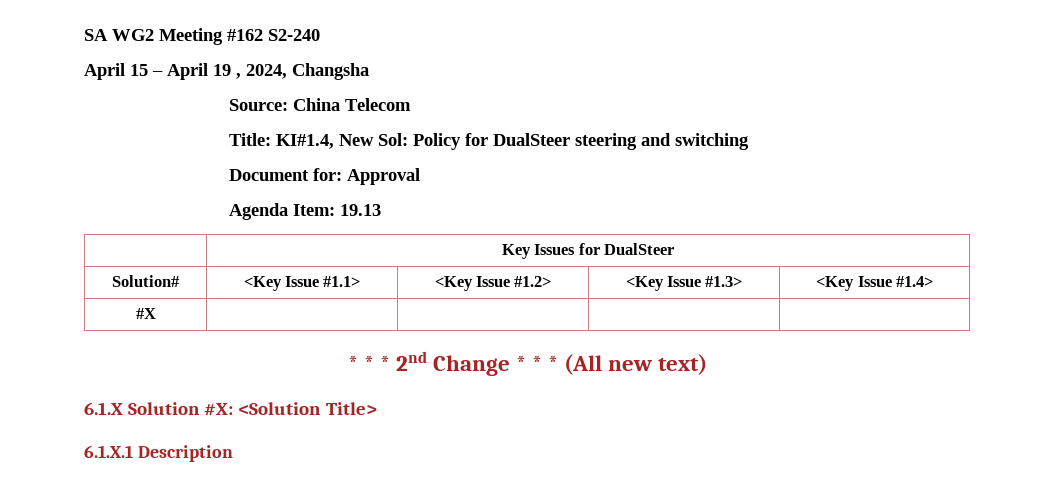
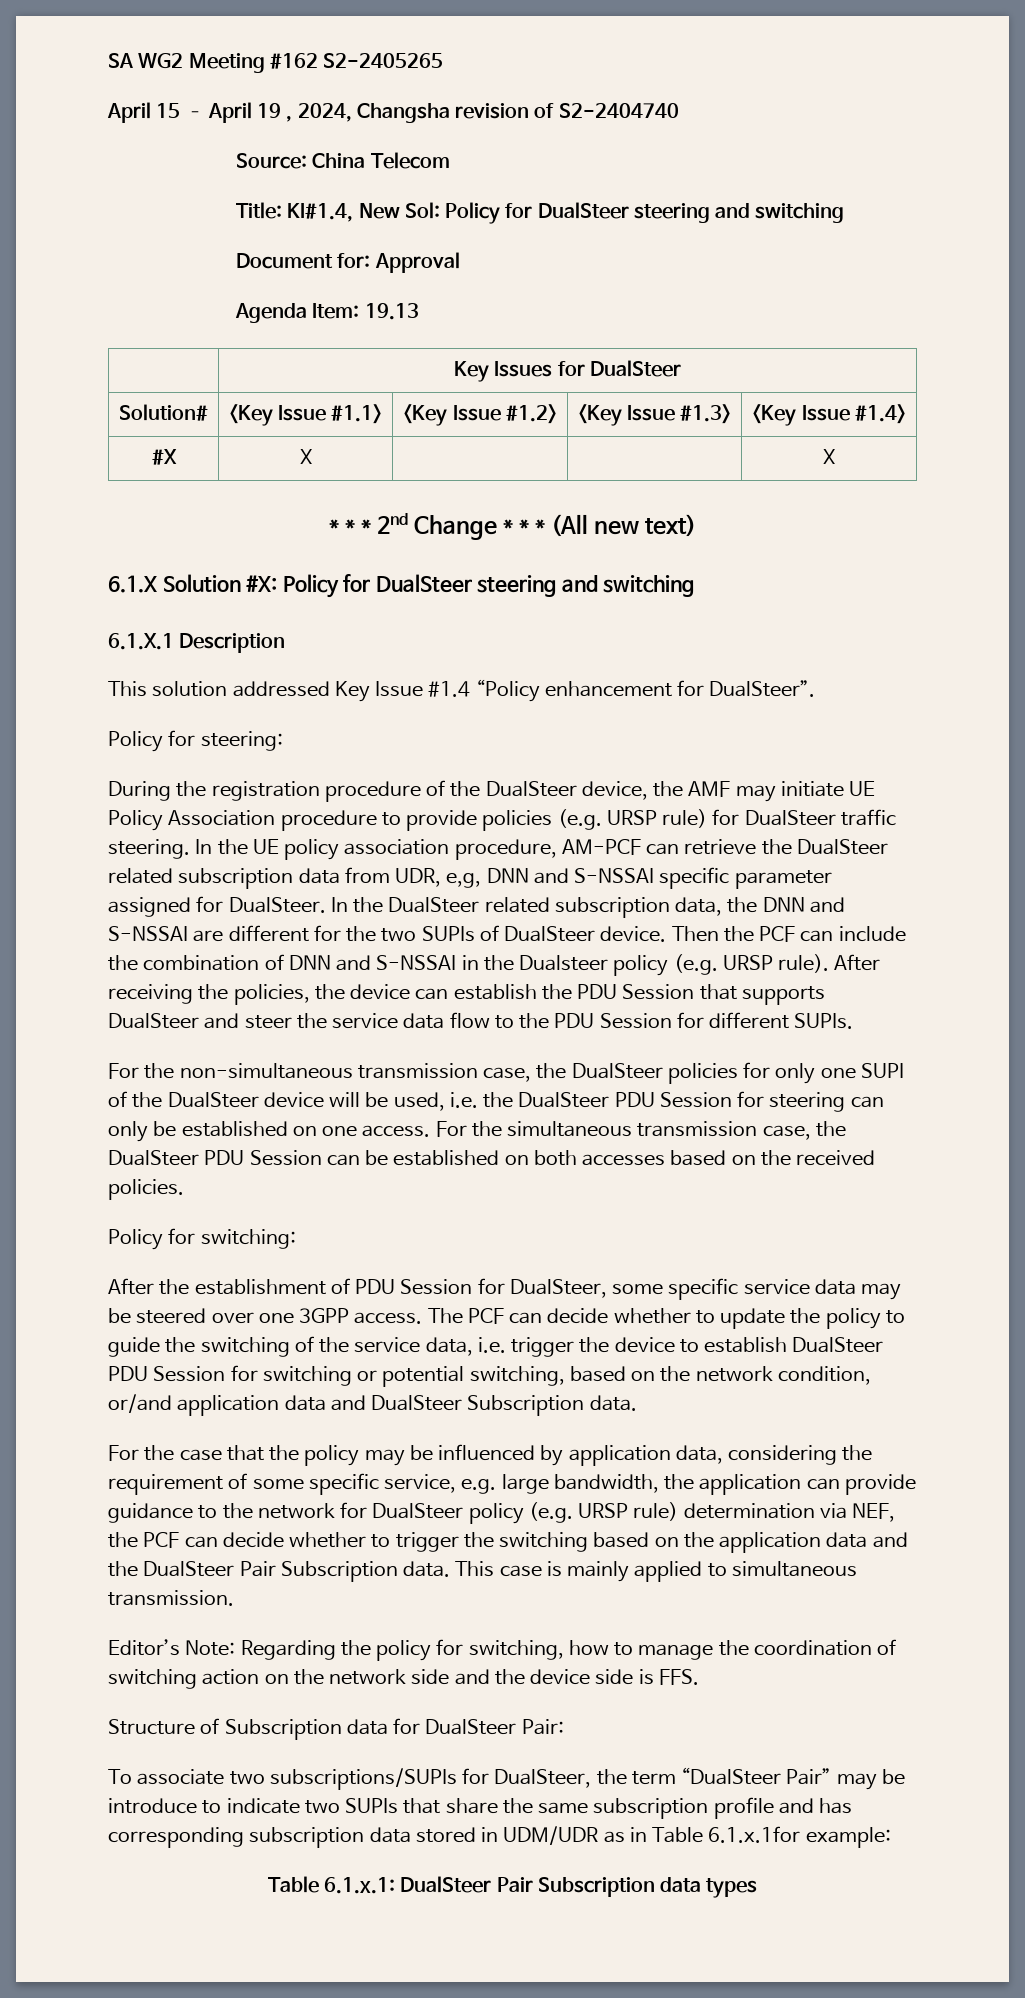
[268,29,320,41] S2-240 -> [323,53,444,68] S2-2405265
(369, 71) none -> [455,103,679,119] revision of S2-2404740
(156, 313) | | | -> [299,449,312,464] [823,449,835,464] X | | | X
[238,402,377,415] [84,445,233,462] <Solution Title> // 6.1.X.1 Description -> [282,574,695,598] [108,633,286,653] [108,679,816,702] [108,730,283,752] [108,780,876,802] [108,809,896,831] [108,839,888,860] [108,867,832,889] [108,896,845,918] [108,925,906,942] [108,954,881,976] [108,984,825,1005] [108,1012,854,1029] [108,1062,904,1084] [108,1091,884,1112] [108,1121,846,1142] [108,1150,876,1166] [108,1179,184,1200] [108,1228,296,1250] [108,1278,902,1300] [108,1308,905,1329] [108,1336,884,1357] [108,1365,871,1387] [108,1394,637,1416] [108,1444,873,1466] [108,1473,916,1495] [108,1502,896,1524] [108,1532,908,1553] [108,1561,857,1582] [108,1590,234,1606] [108,1639,897,1661] [108,1669,699,1689] [108,1718,564,1740] [108,1767,905,1790] [108,1797,853,1819] [108,1826,891,1848] [267,1876,758,1898] Policy for DualSteer steering and switching // 6.1.X.1 Description // This solution addressed Key Issue #1.4 “Policy enhancement for DualSteer”. // Policy for steering: // During the registration procedure of the DualSteer device, the AMF may initiate UE Policy Association procedure to provide policies (e.g. URSP rule) for DualSteer traffic steering. In the UE policy association procedure, AM-PCF can retrieve the DualSteer related subscription data from UDR, e,g, DNN and S-NSSAI specific parameter assigned for DualSteer. In the DualSteer related subscription data, the DNN and S-NSSAI are different for the two SUPIs of DualSteer device. Then the PCF can include the combination of DNN and S-NSSAI in the Dualsteer policy (e.g. URSP rule). After receiving the policies, the device can establish the PDU Session that supports DualSteer and steer the service data flow to the PDU Session for different SUPIs. // For the non-simultaneous transmission case, the DualSteer policies for only one SUPI of the DualSteer device will be used, i.e. the DualSteer PDU Session for steering can only be established on one access. For the simultaneous transmission case, the DualSteer PDU Session can be established on both accesses based on the received policies. // Policy for switching: // After the establishment of PDU Session for DualSteer, some specific service data may be steered over one 3GPP access. The PCF can decide whether to update the policy to guide the switching of the service data, i.e. trigger the device to establish DualSteer PDU Session for switching or potential switching, based on the network condition, or/and application data and DualSteer Subscription data. // For the case that the policy may be influenced by application data, considering the requirement of some specific service, e.g. large bandwidth, the application can provide guidance to the network for DualSteer policy (e.g. URSP rule) determination via NEF, the PCF can decide whether to trigger the switching based on the application data and the DualSteer Pair Subscription data. This case is mainly applied to simultaneous transmission. // Editor’s Note: Regarding the policy for switching, how to manage the coordination of switching action on the network side and the device side is FFS. // Structure of Subscription data for DualSteer Pair: // To associate two subscriptions/SUPIs for DualSteer, the term “DualSteer Pair” may be introduce to indicate two SUPIs that share the same subscription profile and has corresponding subscription data stored in UDM/UDR as in Table 6.1.x.1for example: // Table 6.1.x.1: DualSteer Pair Subscription data types

